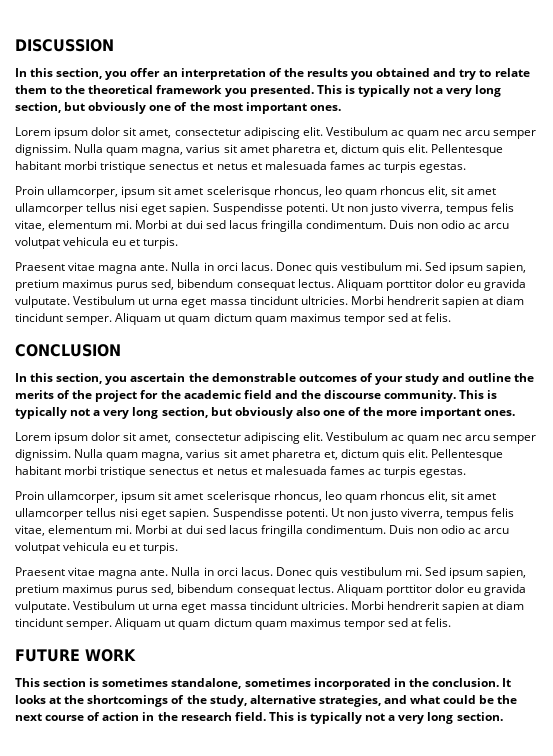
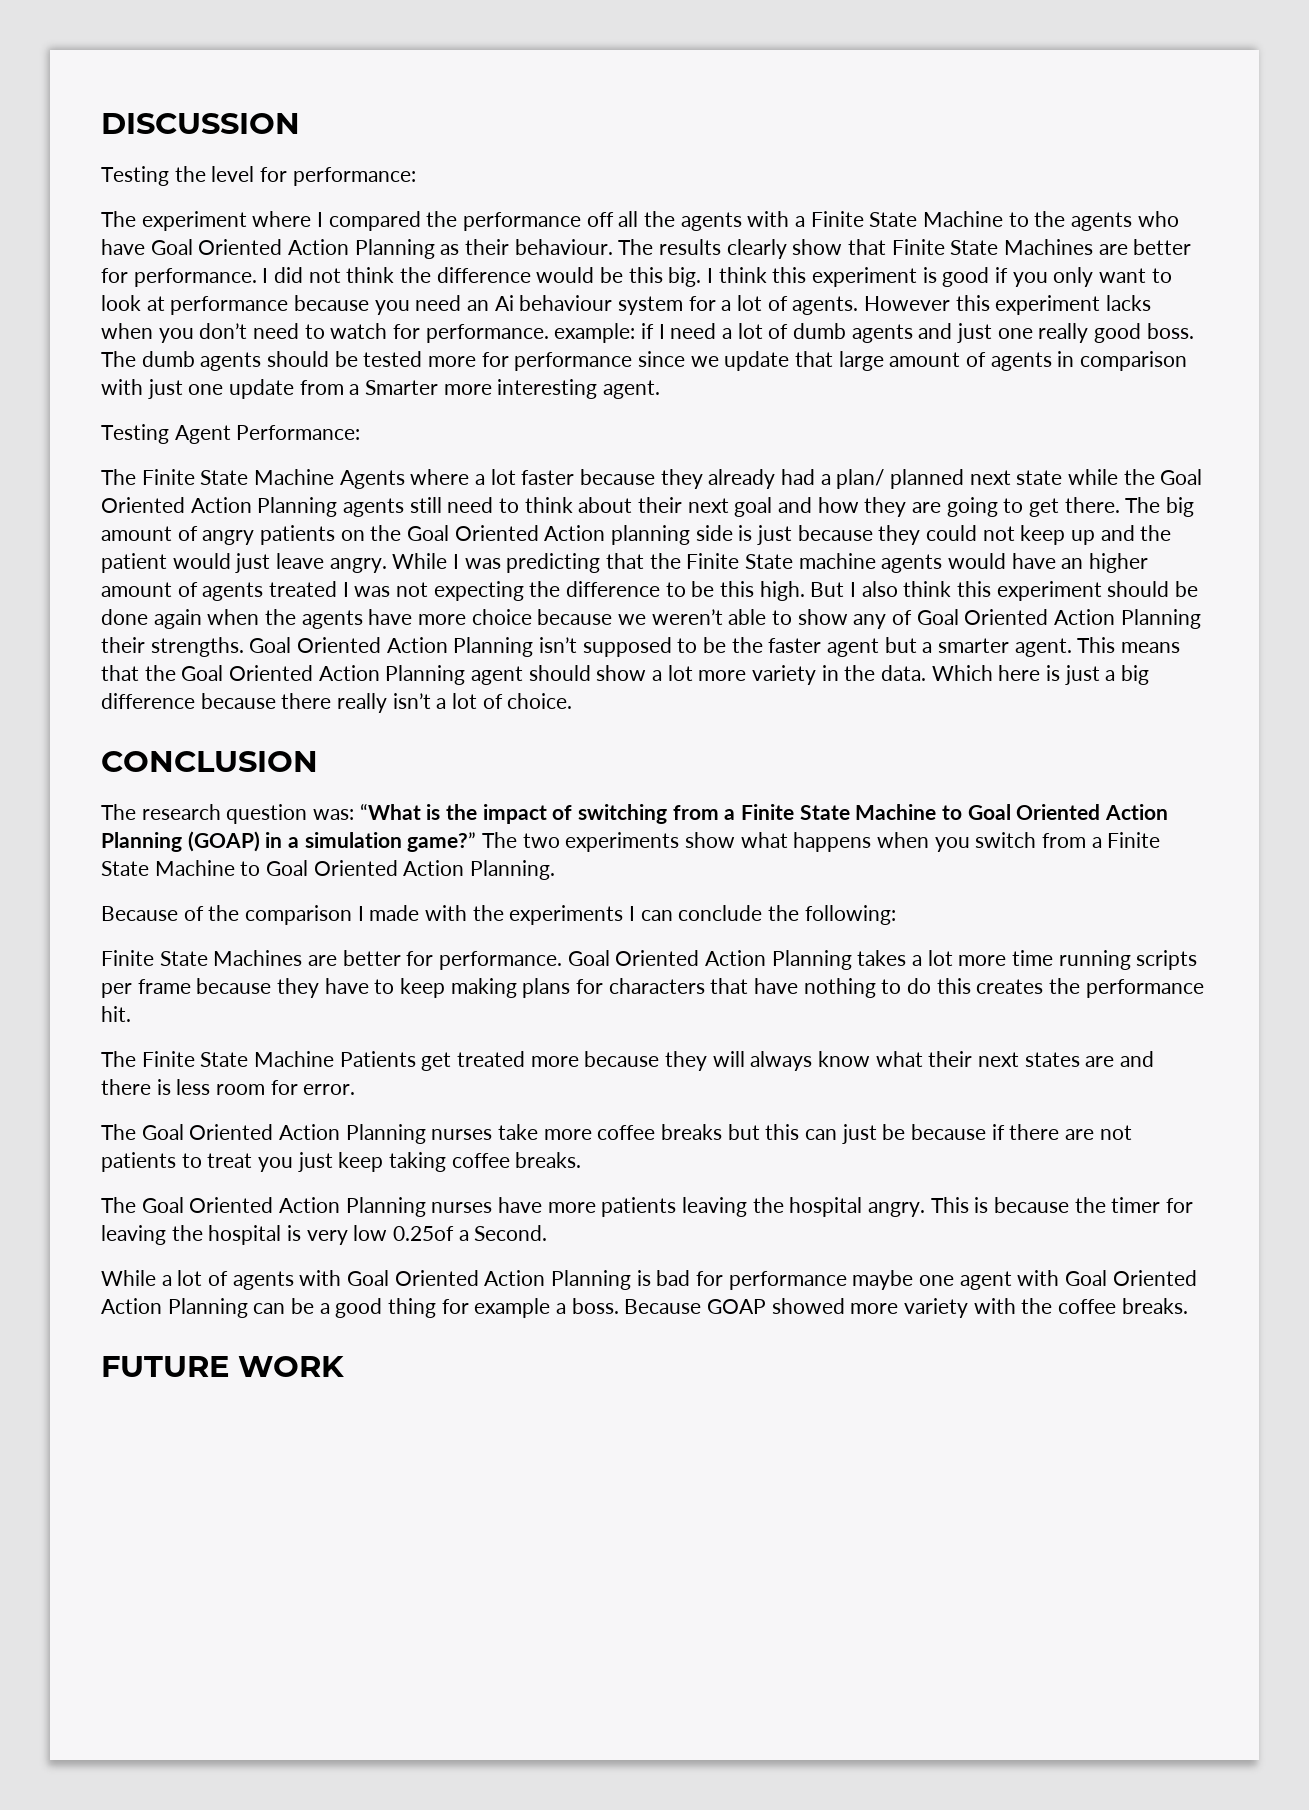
[15,68,530,80] [15,85,502,97] [15,102,341,114] [15,127,537,139] [15,144,504,156] [15,161,467,173] [15,186,497,198] [15,203,515,215] [15,220,510,232] [15,237,179,249] [15,262,527,274] [15,279,527,291] [15,296,525,308] [15,313,452,325] [15,344,121,357] [15,373,535,385] [15,390,498,402] [15,407,516,419] [15,432,537,444] [15,449,504,461] [15,466,467,478] [15,491,497,503] [15,508,515,520] [15,525,510,537] [15,542,179,554] [15,567,527,579] [15,584,527,596] [15,601,525,613] [15,618,452,630] [15,649,136,662] [15,678,512,690] [15,695,518,707] [15,712,503,724] In this section, you offer an interpretation of the results you obtained and try to relate them to the theoretical framework you presented. This is typically not a very long section, but obviously one of the most important ones. // Lorem ipsum dolor sit amet, consectetur adipiscing elit. Vestibulum ac quam nec arcu semper dignissim. Nulla quam magna, varius sit amet pharetra et, dictum quis elit. Pellentesque habitant morbi tristique senectus et netus et malesuada fames ac turpis egestas. // Proin ullamcorper, ipsum sit amet scelerisque rhoncus, leo quam rhoncus elit, sit amet ullamcorper tellus nisi eget sapien. Suspendisse potenti. Ut non justo viverra, tempus felis vitae, elementum mi. Morbi at dui sed lacus fringilla condimentum. Duis non odio ac arcu volutpat vehicula eu et turpis. // Praesent vitae magna ante. Nulla in orci lacus. Donec quis vestibulum mi. Sed ipsum sapien, pretium maximus purus sed, bibendum consequat lectus. Aliquam porttitor dolor eu gravida vulputate. Vestibulum ut urna eget massa tincidunt ultricies. Morbi hendrerit sapien at diam tincidunt semper. Aliquam ut quam dictum quam maximus tempor sed at felis. // CONCLUSION // In this section, you ascertain the demonstrable outcomes of your study and outline the merits of the project for the academic field and the discourse community. This is typically not a very long section, but obviously also one of the more important ones. // Lorem ipsum dolor sit amet, consectetur adipiscing elit. Vestibulum ac quam nec arcu semper dignissim. Nulla quam magna, varius sit amet pharetra et, dictum quis elit. Pellentesque habitant morbi tristique senectus et netus et malesuada fames ac turpis egestas. // Proin ullamcorper, ipsum sit amet scelerisque rhoncus, leo quam rhoncus elit, sit amet ullamcorper tellus nisi eget sapien. Suspendisse potenti. Ut non justo viverra, tempus felis vitae, elementum mi. Morbi at dui sed lacus fringilla condimentum. Duis non odio ac arcu volutpat vehicula eu et turpis. // Praesent vitae magna ante. Nulla in orci lacus. Donec quis vestibulum mi. Sed ipsum sapien, pretium maximus purus sed, bibendum consequat lectus. Aliquam porttitor dolor eu gravida vulputate. Vestibulum ut urna eget massa tincidunt ultricies. Morbi hendrerit sapien at diam tincidunt semper. Aliquam ut quam dictum quam maximus tempor sed at felis. // FUTURE WORK // This section is sometimes standalone, sometimes incorporated in the conclusion. It looks at the shortcomings of the study, alternative strategies, and what could be the next course of action in the research field. This is typically not a very long section. -> [101,166,416,186] [101,211,1179,231] [101,239,1192,259] [101,267,1172,287] [101,295,1152,315] [101,323,1194,343] [101,351,1188,371] [101,379,661,399] [101,424,361,444] [101,469,1203,489] [101,497,1195,517] [101,525,1172,545] [101,553,1149,573] [101,581,1199,601] [101,609,1201,629] [101,637,1181,657] [101,665,1150,685] [101,693,573,713] [101,751,318,772] [101,803,1169,824] [101,831,1161,852] [101,860,556,880] [101,905,896,925] [101,950,1198,970] [101,978,1204,998] [101,1006,131,1022] [101,1051,1155,1071] [101,1079,356,1095] [101,1124,1132,1144] [101,1152,582,1172] [101,1197,1194,1217] [101,1225,548,1245] [101,1270,1197,1290] [101,1298,1188,1318] [101,1356,344,1377] Testing the level for performance: // The experiment where I compared the performance off all the agents with a Finite State Machine to the agents who have Goal Oriented Action Planning as their behaviour. The results clearly show that Finite State Machines are better for performance. I did not think the difference would be this big. I think this experiment is good if you only want to look at performance because you need an Ai behaviour system for a lot of agents. However this experiment lacks when you don’t need to watch for performance. example: if I need a lot of dumb agents and just one really good boss. The dumb agents should be tested more for performance since we update that large amount of agents in comparison with just one update from a Smarter more interesting agent. // Testing Agent Performance: // The Finite State Machine Agents where a lot faster because they already had a plan/ planned next state while the Goal Oriented Action Planning agents still need to think about their next goal and how they are going to get there. The big amount of angry patients on the Goal Oriented Action planning side is just because they could not keep up and the patient would just leave angry. While I was predicting that the Finite State machine agents would have an higher amount of agents treated I was not expecting the difference to be this high. But I also think this experiment should be done again when the agents have more choice because we weren’t able to show any of Goal Oriented Action Planning their strengths. Goal Oriented Action Planning isn’t supposed to be the faster agent but a smarter agent. This means that the Goal Oriented Action Planning agent should show a lot more variety in the data. Which here is just a big difference because there really isn’t a lot of choice. // CONCLUSION // The research question was: “What is the impact of switching from a Finite State Machine to Goal Oriented Action Planning (GOAP) in a simulation game?” The two experiments show what happens when you switch from a Finite State Machine to Goal Oriented Action Planning. // Because of the comparison I made with the experiments I can conclude the following: // Finite State Machines are better for performance. Goal Oriented Action Planning takes a lot more time running scripts per frame because they have to keep making plans for characters that have nothing to do this creates the performance hit. // The Finite State Machine Patients get treated more because they will always know what their next states are and there is less room for error. // The Goal Oriented Action Planning nurses take more coffee breaks but this can just be because if there are not patients to treat you just keep taking coffee breaks. // The Goal Oriented Action Planning nurses have more patients leaving the hospital angry. This is because the timer for leaving the hospital is very low 0.25of a Second. // While a lot of agents with Goal Oriented Action Planning is bad for performance maybe one agent with Goal Oriented Action Planning can be a good thing for example a boss. Because GOAP showed more variety with the coffee breaks. // FUTURE WORK

